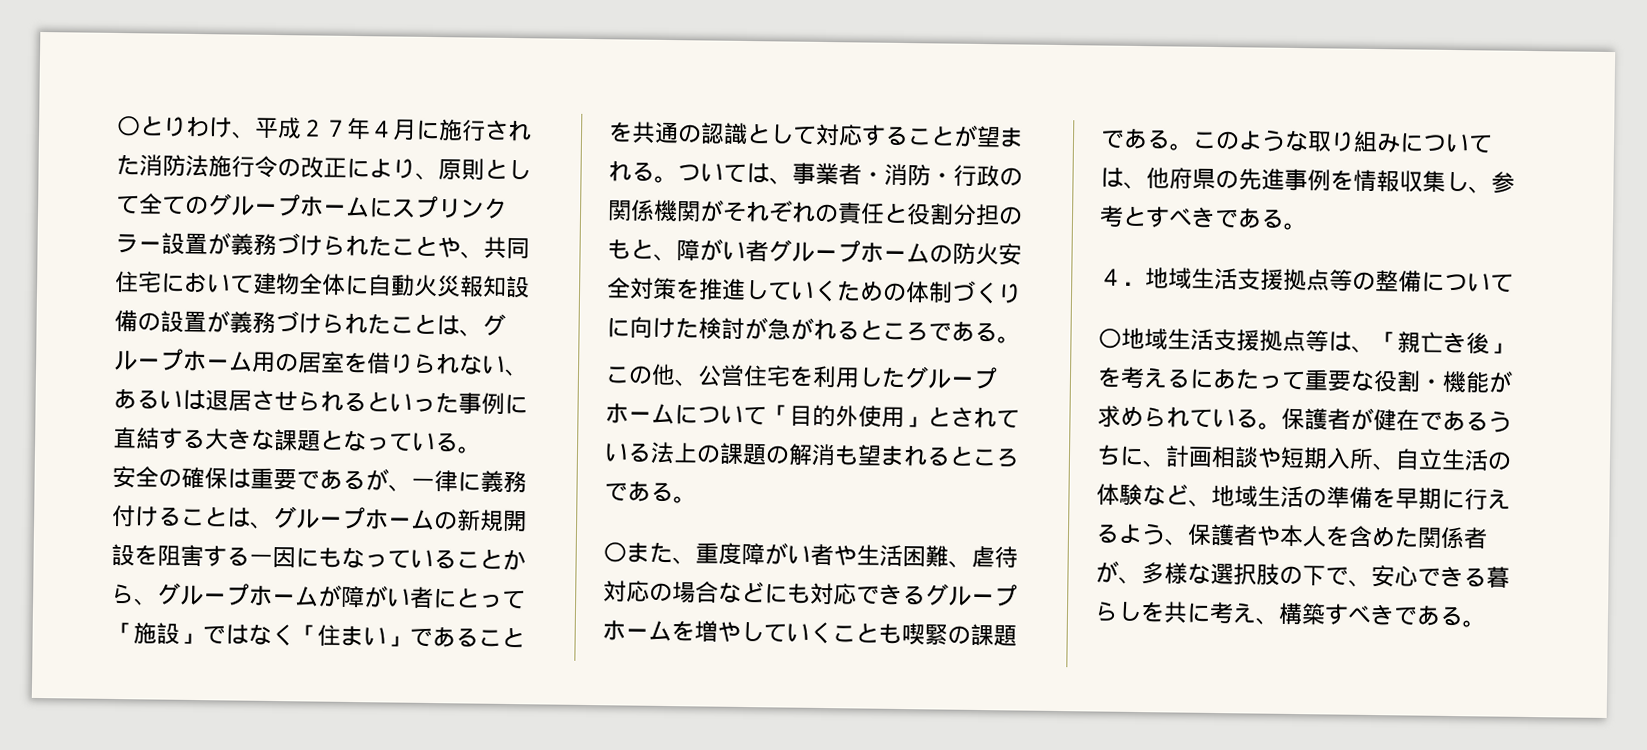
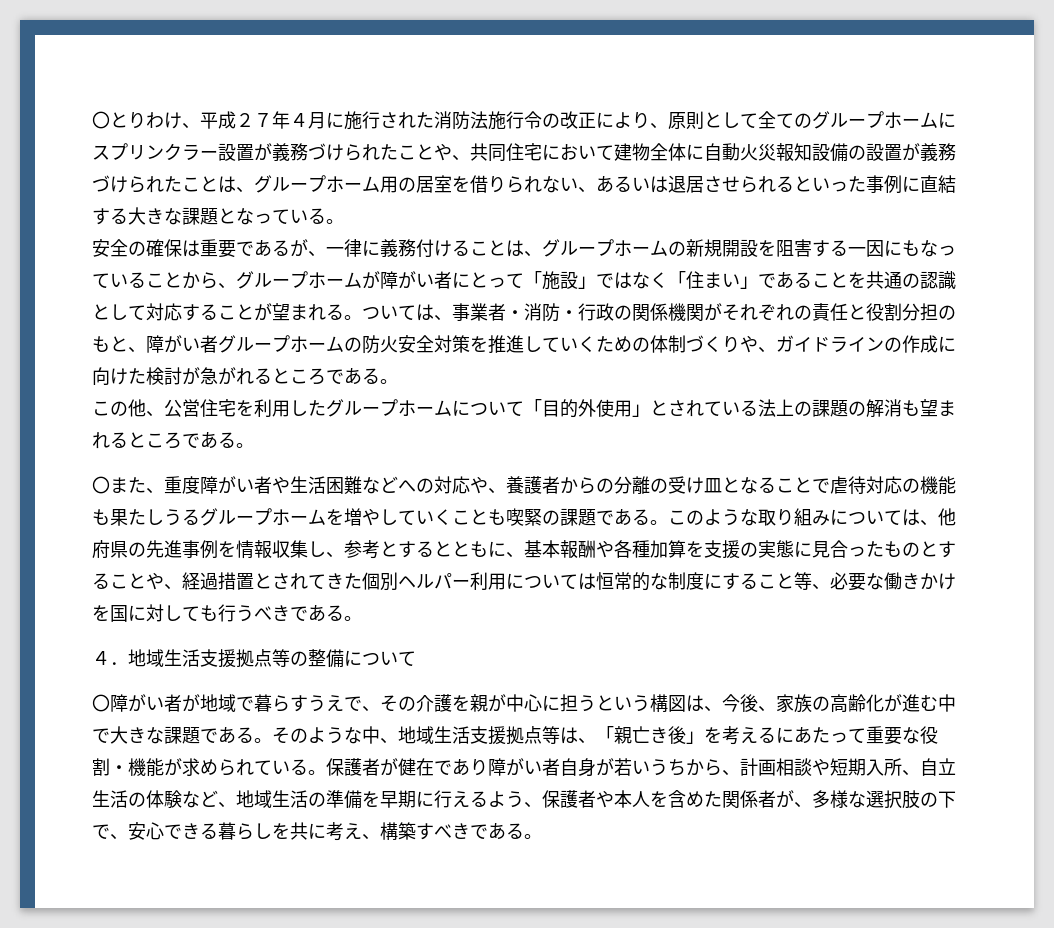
(1022, 293) none -> [740,335,938,353] や、ガイドラインの作成
[948,545,1018,569] [603,580,903,606] 、虐待対応の場合などにも対応でき -> [362,476,956,495] [92,509,182,526] などへの対応や、養護者からの分離の受け皿となることで虐待対応の機能も果たしう
(1170, 217) none -> [416,540,956,559] [92,572,956,591] [92,604,254,622] るとともに、基本報酬や各種加算を支援の実態に見合ったものとすることや、経過措置とされてきた個別ヘルパー利用については恒常的な制度にすること等、必要な働きかけを国に対しても行う
(1122, 338) none -> [110,694,956,713] [92,726,398,744] 障がい者が地域で暮らすうえで、その介護を親が中心に担うという構図は、今後、家族の高齢化が進む中で大きな課題である。そのような中、
[1465,410,1512,433] [1096,444,1144,467] るうちに -> [470,758,722,777] り障がい者自身が若いうちから

